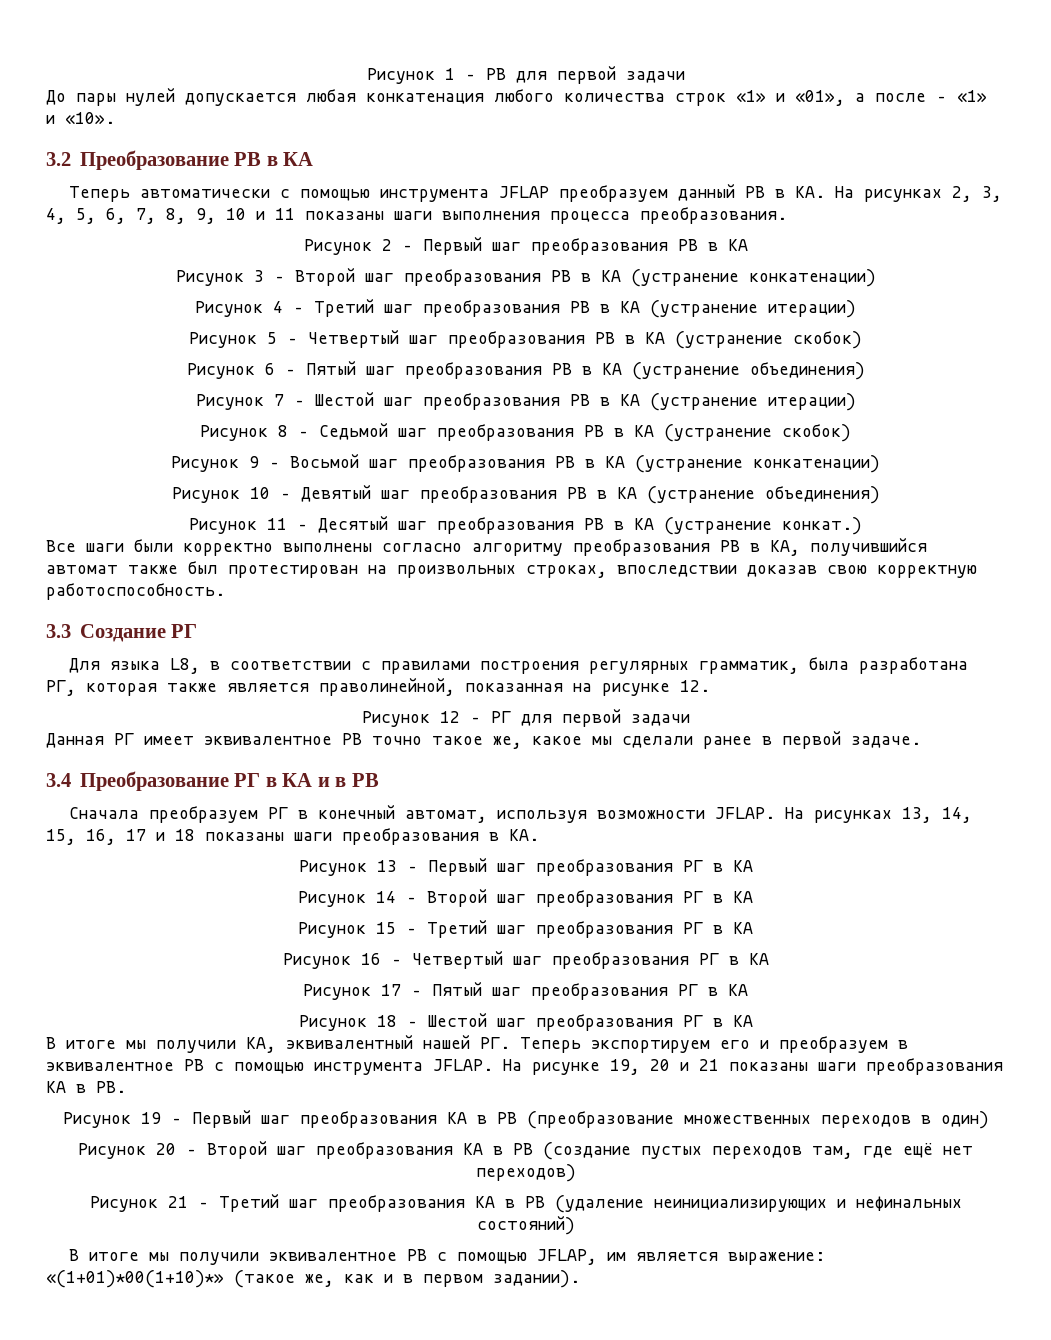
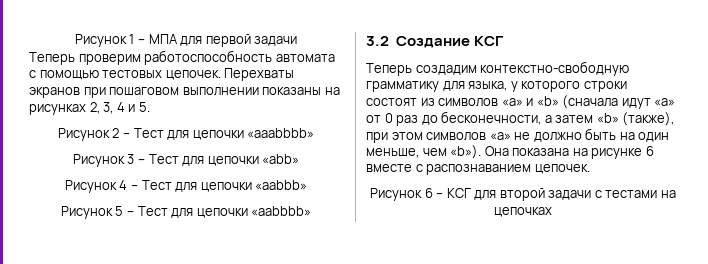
[485,66,685,84] [46,88,987,106] [46,112,115,125] [46,150,314,170] [69,184,1003,202] [46,207,787,224] [303,237,748,255] [175,268,876,287] [195,299,856,318] [189,330,862,349] [186,361,865,380] [195,392,856,411] [200,423,851,442] [171,454,880,473] [171,485,880,504] [189,516,862,535] [46,538,927,556] [46,561,977,578] [46,583,225,600] [46,624,198,642] [69,657,969,674] [46,678,710,696] [361,709,690,727] [46,731,921,749] [46,771,379,791] [69,805,973,823] [46,828,539,845] [298,858,753,876] [298,889,753,907] [298,920,753,938] [282,951,769,969] [303,982,748,1000] [298,1013,753,1031] [46,1035,908,1053] [46,1058,1003,1075] [46,1081,126,1093] [62,1110,989,1129] [78,1141,973,1160] [475,1164,576,1182] [89,1194,962,1213] [476,1216,575,1235] [69,1249,826,1265] [46,1270,580,1288] РВ для первой задачи // До пары нулей допускается любая конкатенация любого количества строк «1» и «01», а после – «1» и «10». // 3.2 Преобразование РВ в КА // Теперь автоматически с помощью инструмента JFLAP преобразуем данный РВ в КА. На рисунках 2, 3, 4, 5, 6, 7, 8, 9, 10 и 11 показаны шаги выполнения процесса преобразования. // Рисунок 2 – Первый шаг преобразования РВ в КА // Рисунок 3 – Второй шаг преобразования РВ в КА (устранение конкатенации) // Рисунок 4 – Третий шаг преобразования РВ в КА (устранение итерации) // Рисунок 5 – Четвертый шаг преобразования РВ в КА (устранение скобок) // Рисунок 6 – Пятый шаг преобразования РВ в КА (устранение объединения) // Рисунок 7 – Шестой шаг преобразования РВ в КА (устранение итерации) // Рисунок 8 – Седьмой шаг преобразования РВ в КА (устранение скобок) // Рисунок 9 – Восьмой шаг преобразования РВ в КА (устранение конкатенации) // Рисунок 10 – Девятый шаг преобразования РВ в КА (устранение объединения) // Рисунок 11 – Десятый шаг преобразования РВ в КА (устранение конкат.) // Все шаги были корректно выполнены согласно алгоритму преобразования РВ в КА, получившийся автомат также был протестирован на произвольных строках, впоследствии доказав свою корректную работоспособность. // 3.3 Создание РГ // Для языка L8, в соответствии с правилами построения регулярных грамматик, была разработана РГ, которая также является праволинейной, показанная на рисунке 12. // Рисунок 12 – РГ для первой задачи // Данная РГ имеет эквивалентное РВ точно такое же, какое мы сделали ранее в первой задаче. // 3.4 Преобразование РГ в КА и в РВ // Сначала преобразуем РГ в конечный автомат, используя возможности JFLAP. На рисунках 13, 14, 15, 16, 17 и 18 показаны шаги преобразования в КА. // Рисунок 13 – Первый шаг преобразования РГ в КА // Рисунок 14 – Второй шаг преобразования РГ в КА // Рисунок 15 – Третий шаг преобразования РГ в КА // Рисунок 16 – Четвертый шаг преобразования РГ в КА // Рисунок 17 – Пятый шаг преобразования РГ в КА // Рисунок 18 – Шестой шаг преобразования РГ в КА // В итоге мы получили КА, эквивалентный нашей РГ. Теперь экспортируем его и преобразуем в эквивалентное РВ с помощью инструмента JFLAP. На рисунке 19, 20 и 21 показаны шаги преобразования КА в РВ. // Рисунок 19 – Первый шаг преобразования КА в РВ (преобразование множественных переходов в один) // Рисунок 20 – Второй шаг преобразования КА в РВ (создание пустых переходов там, где ещё нет переходов) // Рисунок 21 – Третий шаг преобразования КА в РВ (удаление неинициализирующих и нефинальных состояний) // В итоге мы получили эквивалентное РВ с помощью JFLAP, им является выражение: «(1+01)*00(1+10)*» (такое же, как и в первом задании). -> [148,34,298,47] [29,50,335,65] [29,68,295,81] [29,87,340,98] [29,102,150,115] [57,128,315,141] [72,154,300,167] [64,180,308,193] [60,206,312,219] [366,36,504,48] [366,61,630,76] [366,81,627,92] [366,95,676,109] [366,111,675,126] [366,128,670,143] [366,145,654,159] [366,164,590,175] [370,188,676,201] [494,207,552,217] МПА для первой задачи // Теперь проверим работоспособность автомата с помощью тестовых цепочек. Перехваты экранов при пошаговом выполнении показаны на рисунках 2, 3, 4 и 5. // Рисунок 2 – Тест для цепочки «aaabbbb» // Рисунок 3 – Тест для цепочки «abb» // Рисунок 4 – Тест для цепочки «aabbb» // Рисунок 5 – Тест для цепочки «aabbbb» // 3.2 Создание КСГ // Теперь создадим контекстно-свободную грамматику для языка, у которого строки состоят из символов «а» и «b» (сначала идут «a» от 0 раз до бесконечности, а затем «b» (также), при этом символов «а» не должно быть на один меньше, чем «b»). Она показана на рисунке 6 вместе с распознаванием цепочек. // Рисунок 6 – КСГ для второй задачи с тестами на цепочках

